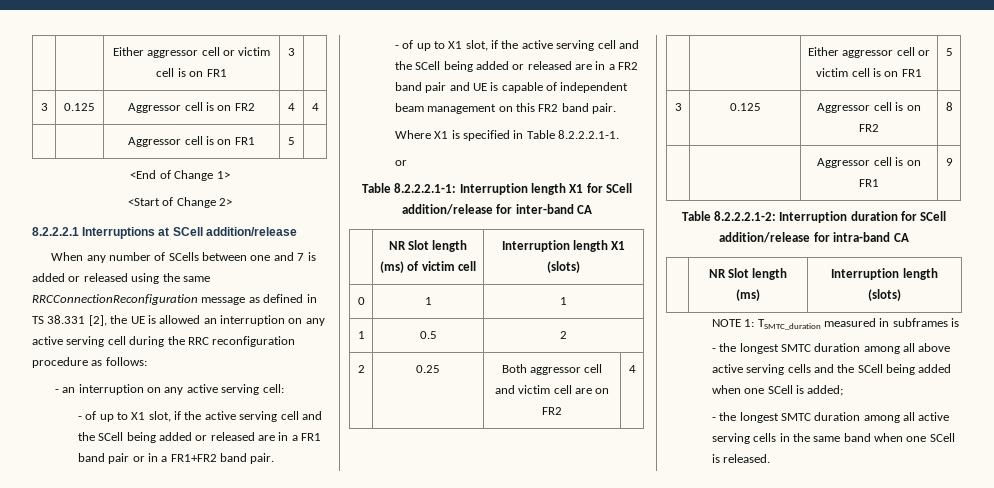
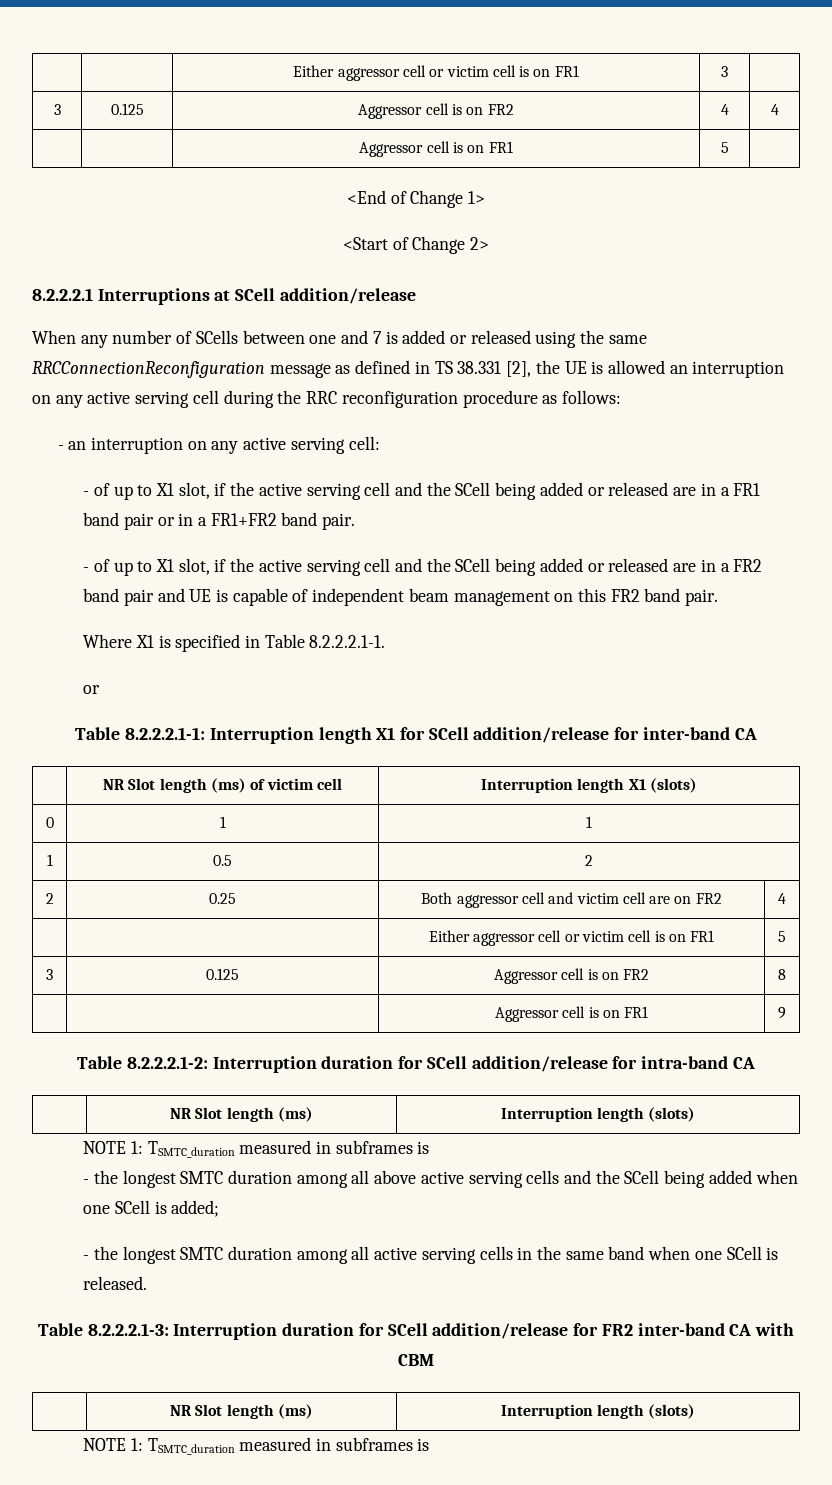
(771, 458) none -> [38,1323,794,1340] [398,1354,434,1366] [170,1404,313,1419] [500,1404,696,1419] [83,1437,430,1455] // Table 8.2.2.2.1-3: Interruption duration for SCell addition/release for FR2 inter-band CA with CBM // | NR Slot length (ms) | Interruption length (slots) // NOTE 1: TSMTC_duration measured in subframes is

